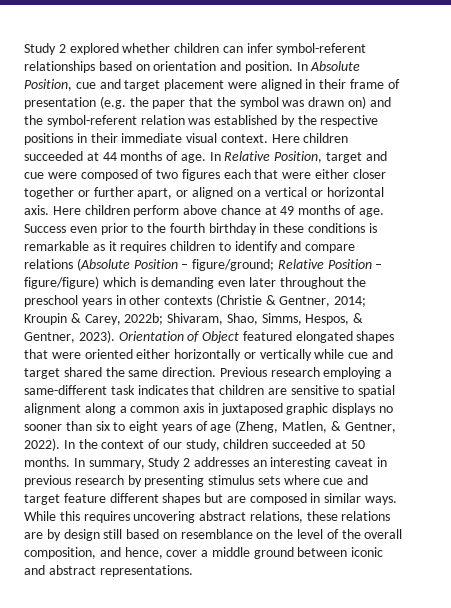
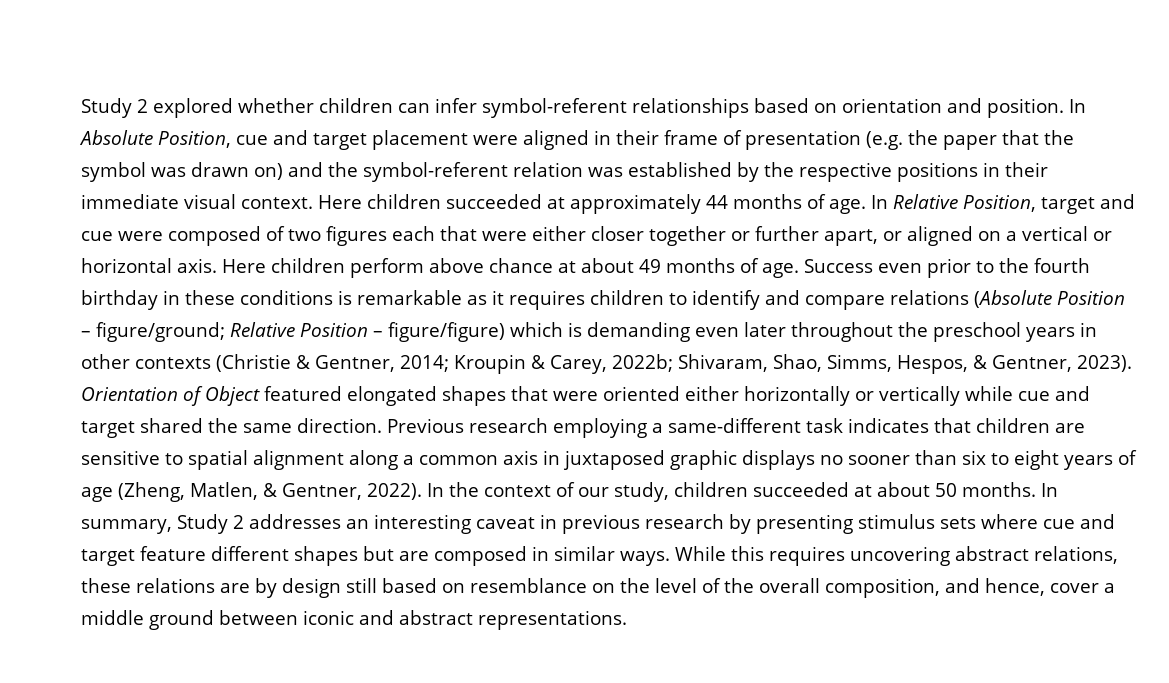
(99, 156) none -> [570,194,701,214] approximately
(277, 210) none -> [581,258,634,273] about
(348, 444) none -> [876,482,930,497] about

